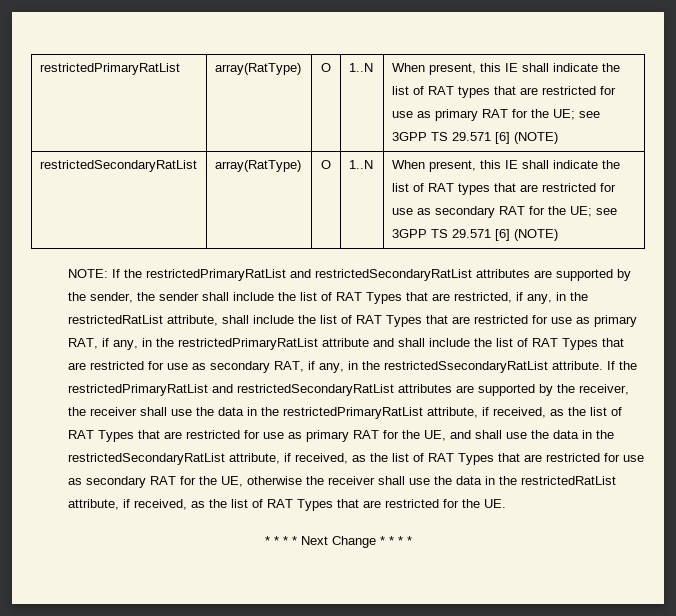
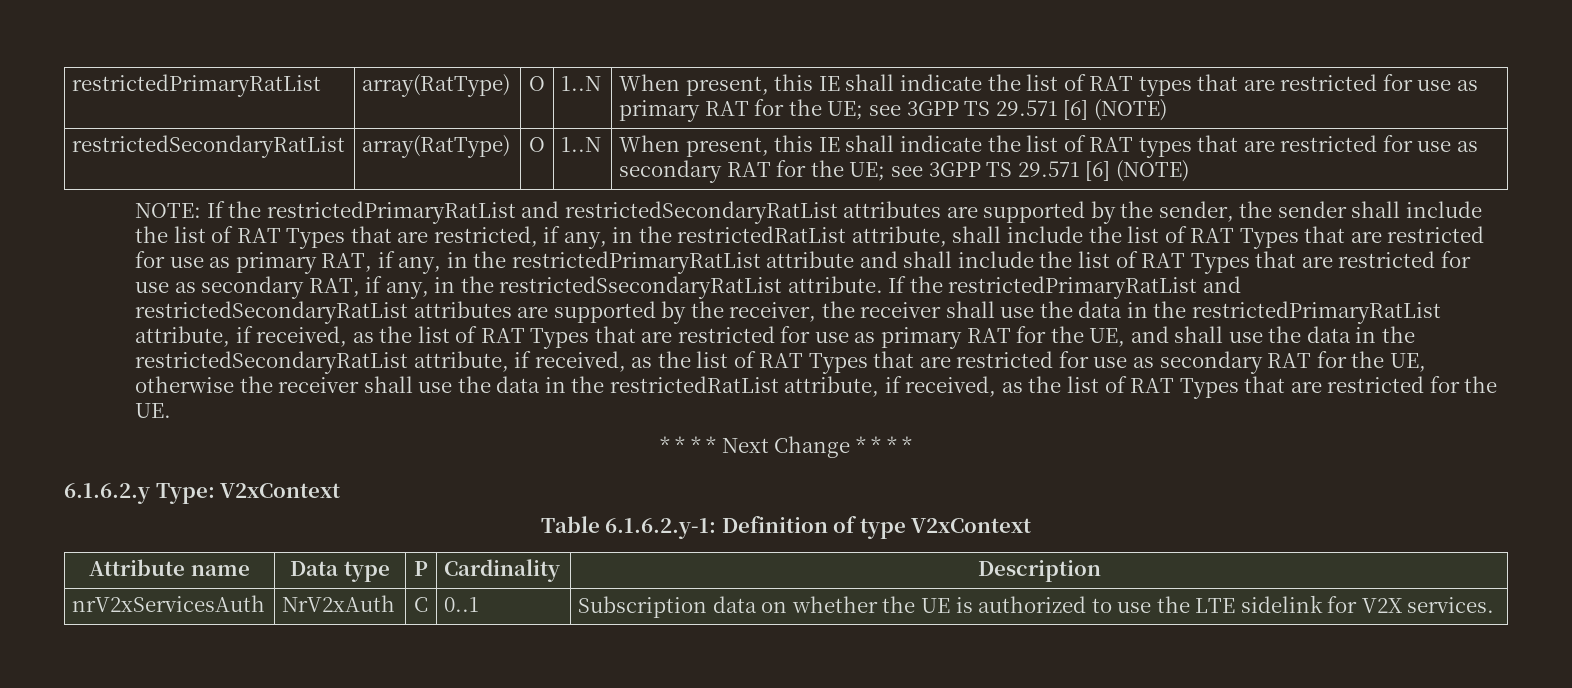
(412, 540) none -> [64,483,341,504] [540,516,1032,539] [89,559,250,576] [290,561,390,582] [414,561,428,576] [444,559,561,582] [977,560,1101,582] [72,595,266,612] [282,595,396,612] [414,597,428,612] [444,597,480,612] [578,595,1495,618] // 6.1.6.2.y Type: V2xContext // Table 6.1.6.2.y-1: Definition of type V2xContext // Attribute name | Data type | P | Cardinality | Description // nrV2xServicesAuth | NrV2xAuth | C | 0..1 | Subscription data on whether the UE is authorized to use the LTE sidelink for V2X services.

